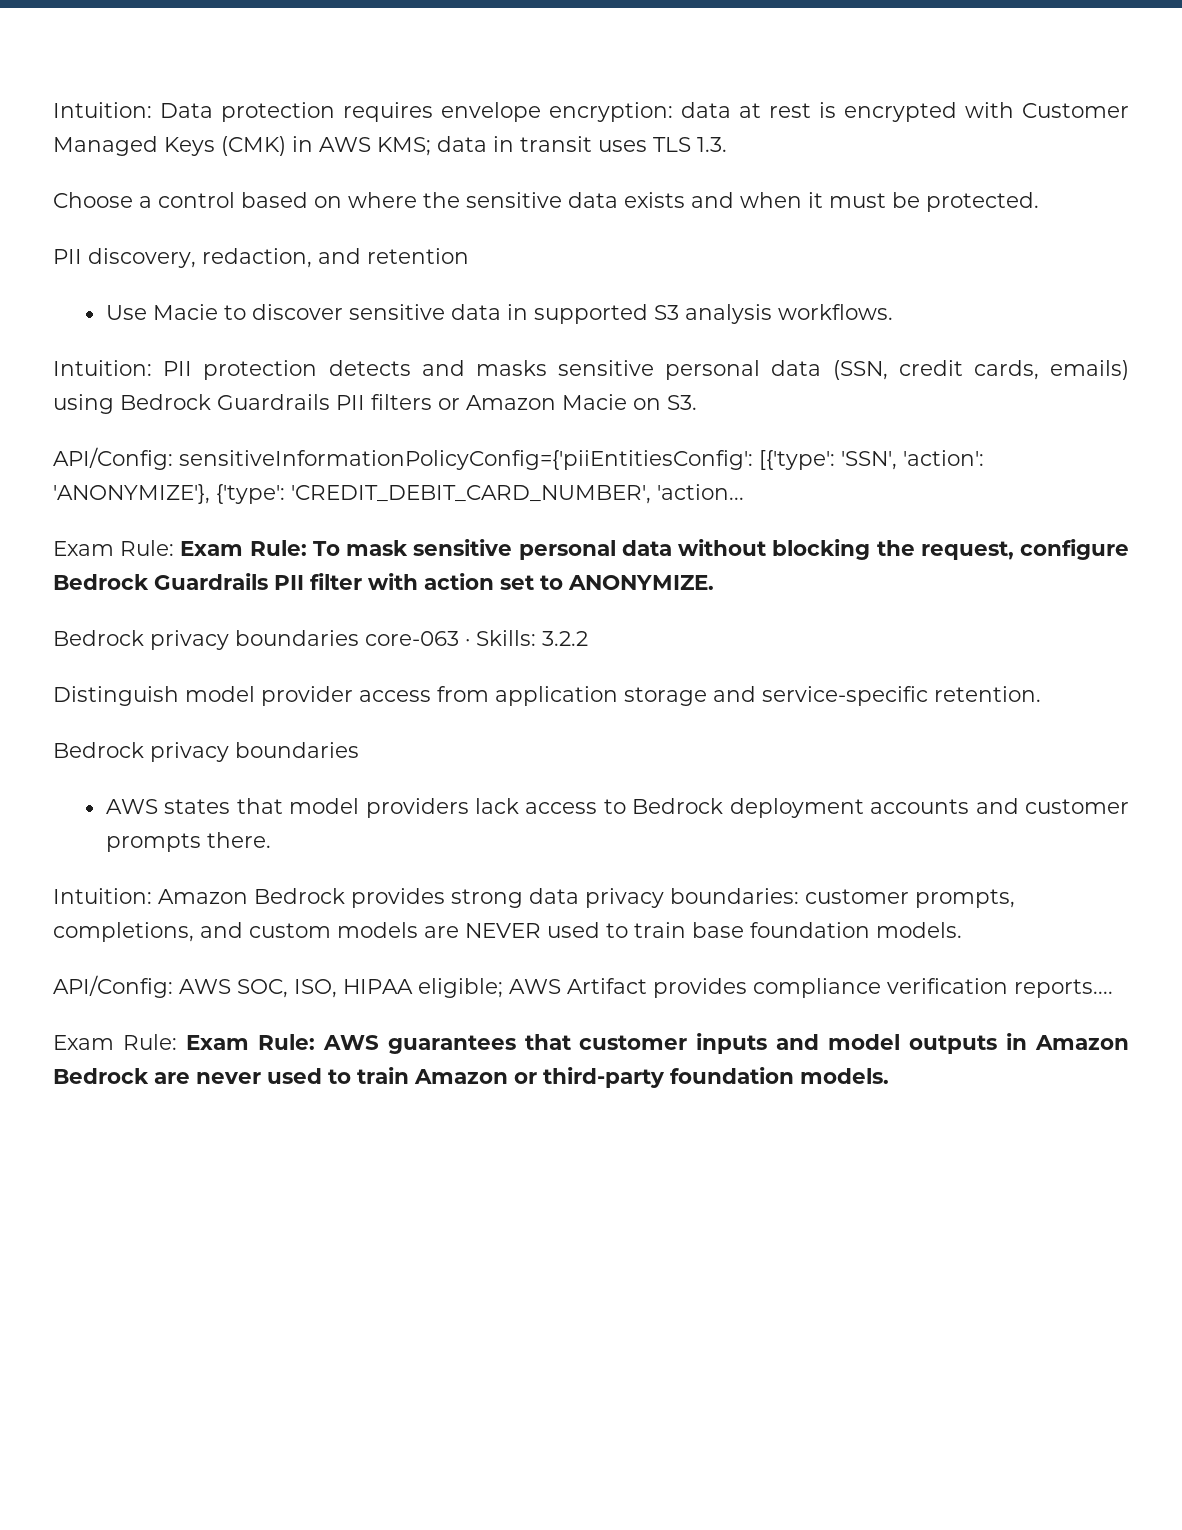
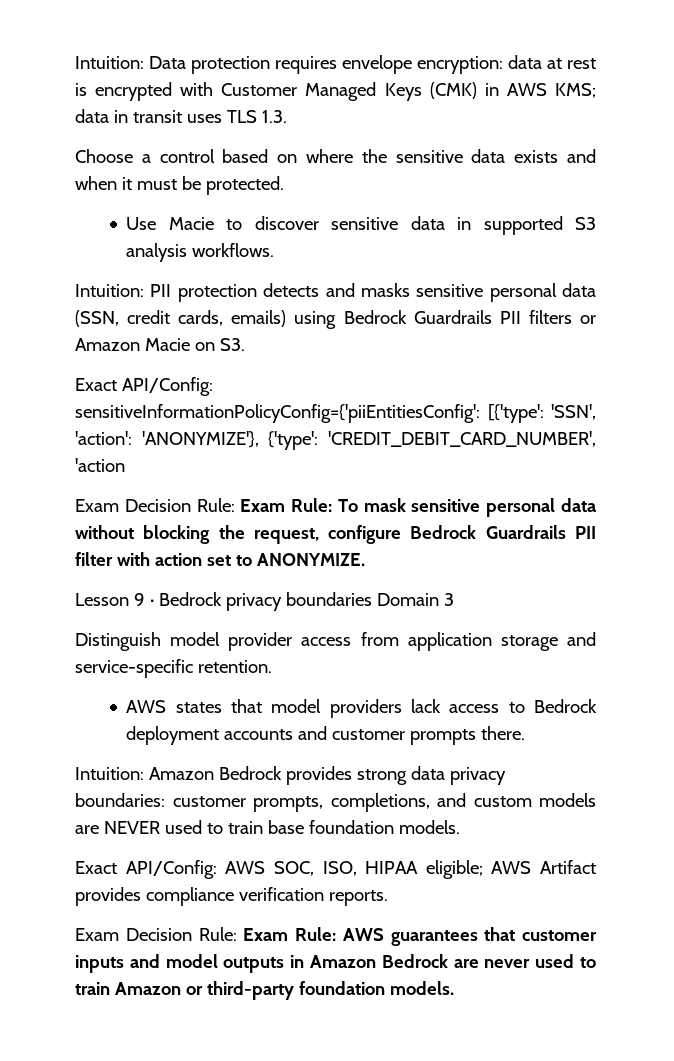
[53,248,469,268] // PII discovery, redaction, and retention -> (284, 185) none
(697, 402) none -> [75,378,117,391] Exact
[657,484,744,500] [53,541,114,556] 'action... // Exam -> [75,458,125,472] [75,499,191,512] 'action // Exam Decision
[53,630,588,650] Bedrock privacy boundaries core-063 · Skills: 3.2.2 -> [75,592,454,611] Lesson 9 · Bedrock privacy boundaries Domain 3
[53,742,359,762] // Bedrock privacy boundaries -> (272, 666) none
(962, 930) none -> [75,861,117,874] Exact
[1014,979,1113,998] [53,1035,114,1050] reports.... // Exam -> [328,890,388,906] [75,928,192,941] reports. // Exam Decision

